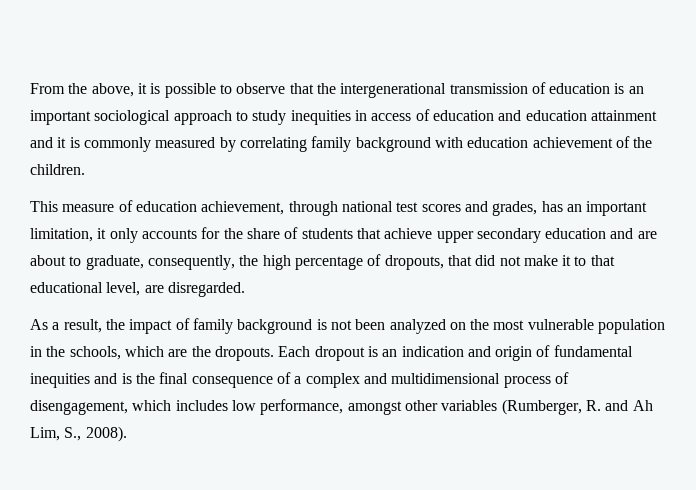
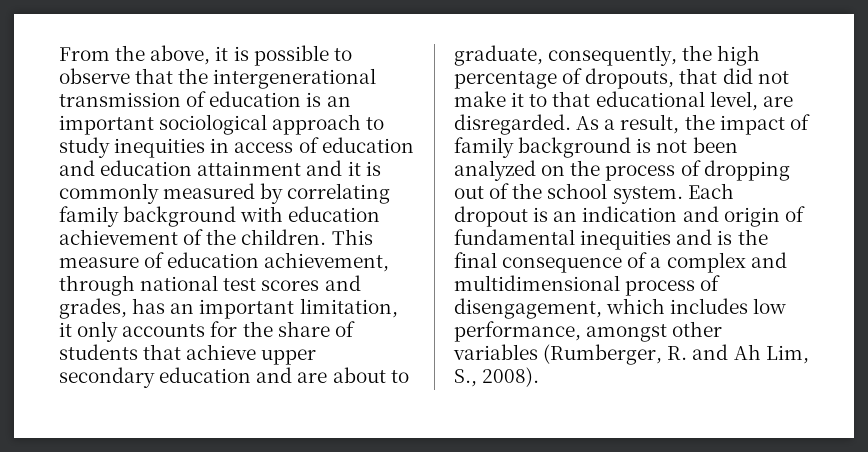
(85, 169) // -> (327, 237) none
(245, 289) // -> (571, 124) none
[493,319,666,334] [30,346,274,361] most vulnerable population in the schools, which are the dropouts. -> [605,160,790,181] [454,183,683,204] process of dropping out of the school system.

